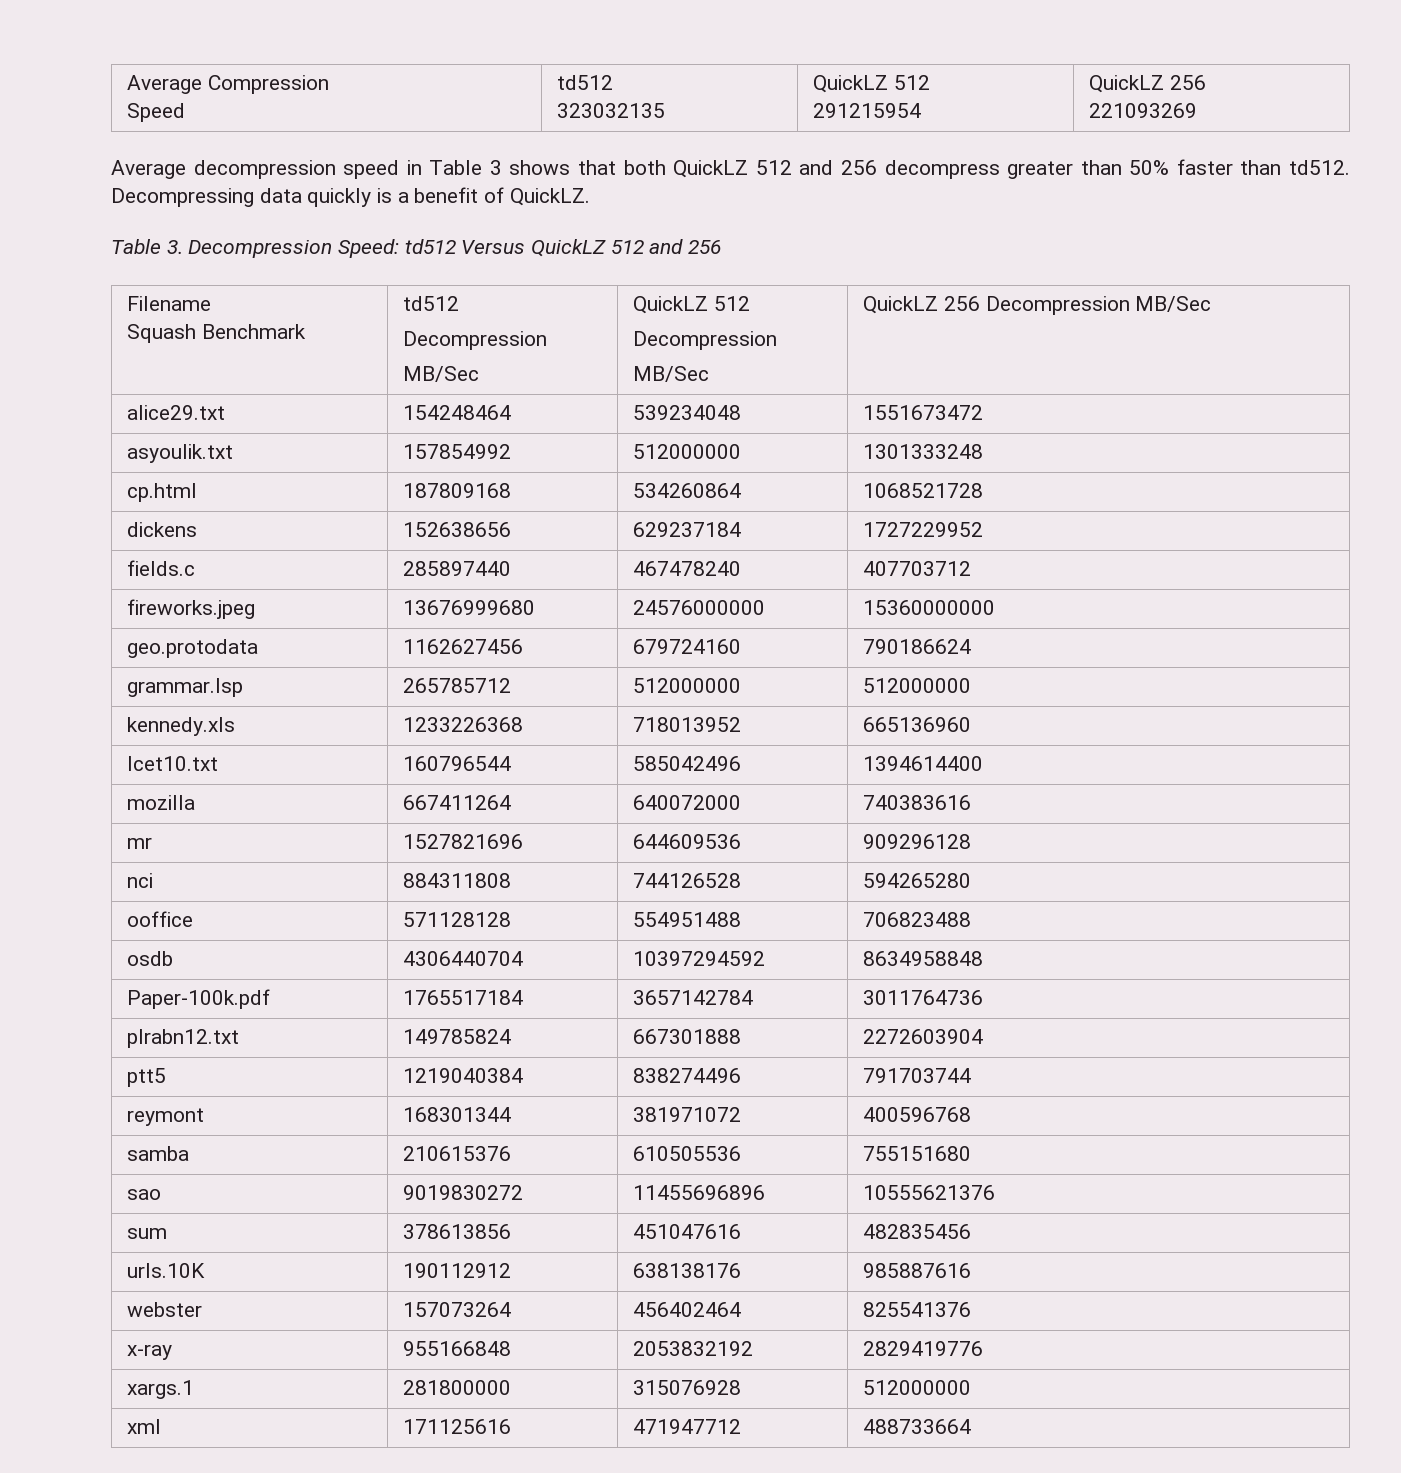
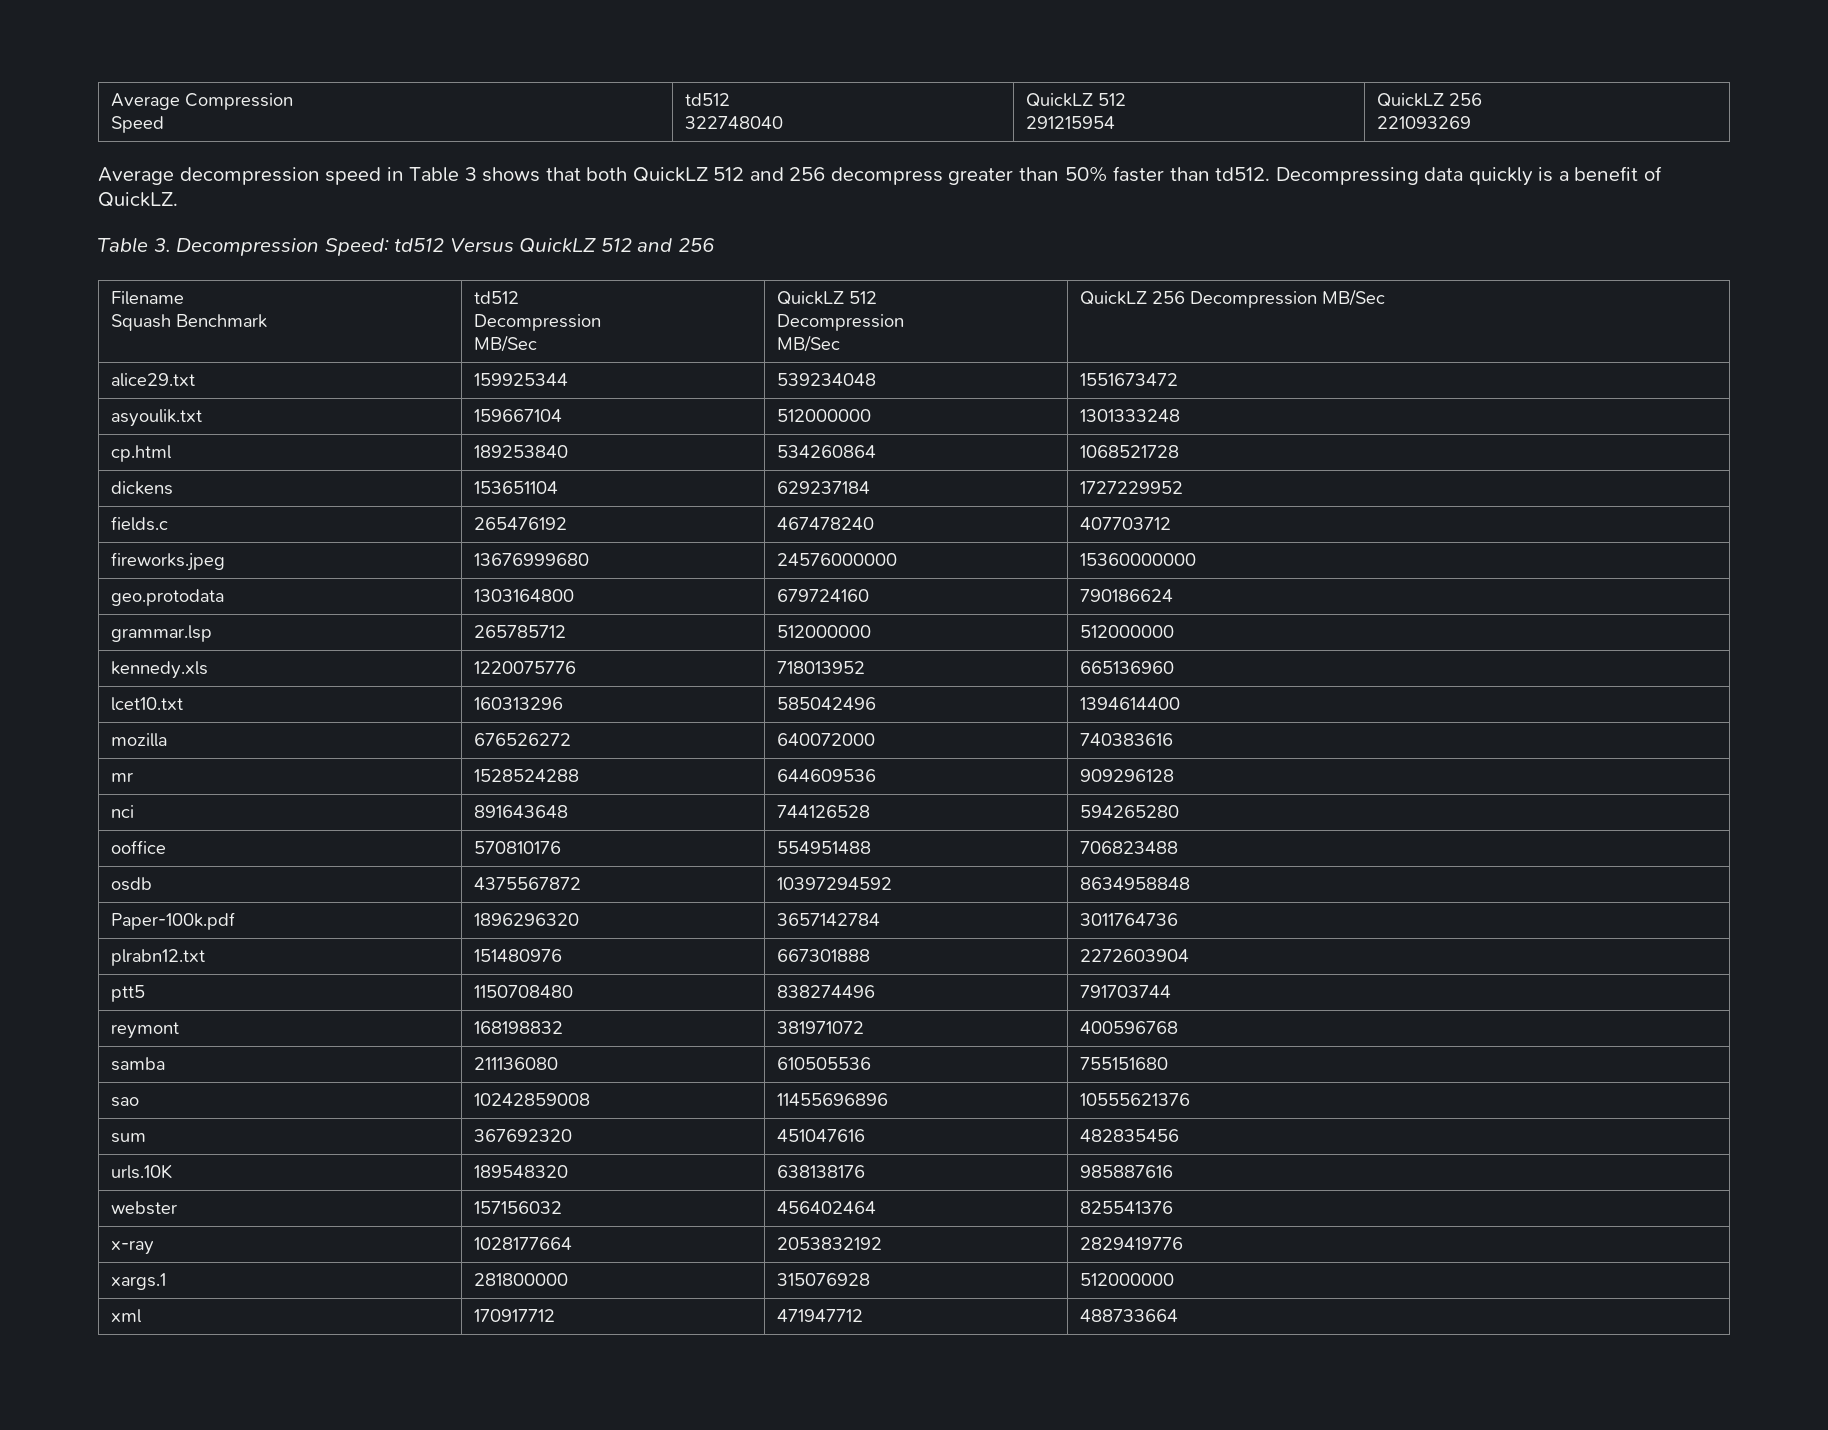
[557,103,666,118] 323032135 -> [685,116,784,129] 322748040
[403,405,512,420] 154248464 -> [474,373,569,386] 159925344
[403,444,512,459] 157854992 -> [474,409,563,422] 159667104
[403,483,512,498] 187809168 -> [474,445,569,458] 189253840
[403,522,512,537] 152638656 -> [474,481,559,494] 153651104
[403,561,512,576] 285897440 -> [474,517,568,530] 265476192
[403,639,524,654] 1162627456 -> [474,589,575,602] 1303164800
[403,717,524,732] 1233226368 -> [474,661,577,674] 1220075776
[403,756,512,771] 160796544 -> [474,697,564,710] 160313296
[403,795,512,810] 667411264 -> [474,733,572,746] 676526272
[403,834,524,849] 1527821696 -> [474,769,580,782] 1528524288
[403,873,512,888] 884311808 -> [474,805,569,818] 891643648
[403,912,512,927] 571128128 -> [474,841,562,854] 570810176
[403,951,524,966] 4306440704 -> [474,877,582,890] 4375567872
[403,990,524,1005] 1765517184 -> [474,913,580,926] 1896296320
[403,1029,512,1044] 149785824 -> [474,949,563,962] 151480976
[403,1068,524,1083] 1219040384 -> [474,985,574,998] 1150708480
[403,1107,512,1122] 168301344 -> [474,1021,564,1034] 168198832
[403,1146,512,1161] 210615376 -> [474,1057,559,1070] 211136080
[403,1185,524,1200] 9019830272 -> [474,1093,591,1106] 10242859008
[403,1224,512,1239] 378613856 -> [474,1129,573,1142] 367692320
[403,1263,512,1278] 190112912 -> [474,1165,569,1178] 189548320
[403,1302,512,1317] 157073264 -> [474,1201,563,1214] 157156032
[403,1341,512,1356] 955166848 -> [474,1237,573,1250] 1028177664
[403,1419,512,1434] 171125616 -> [474,1309,556,1322] 170917712

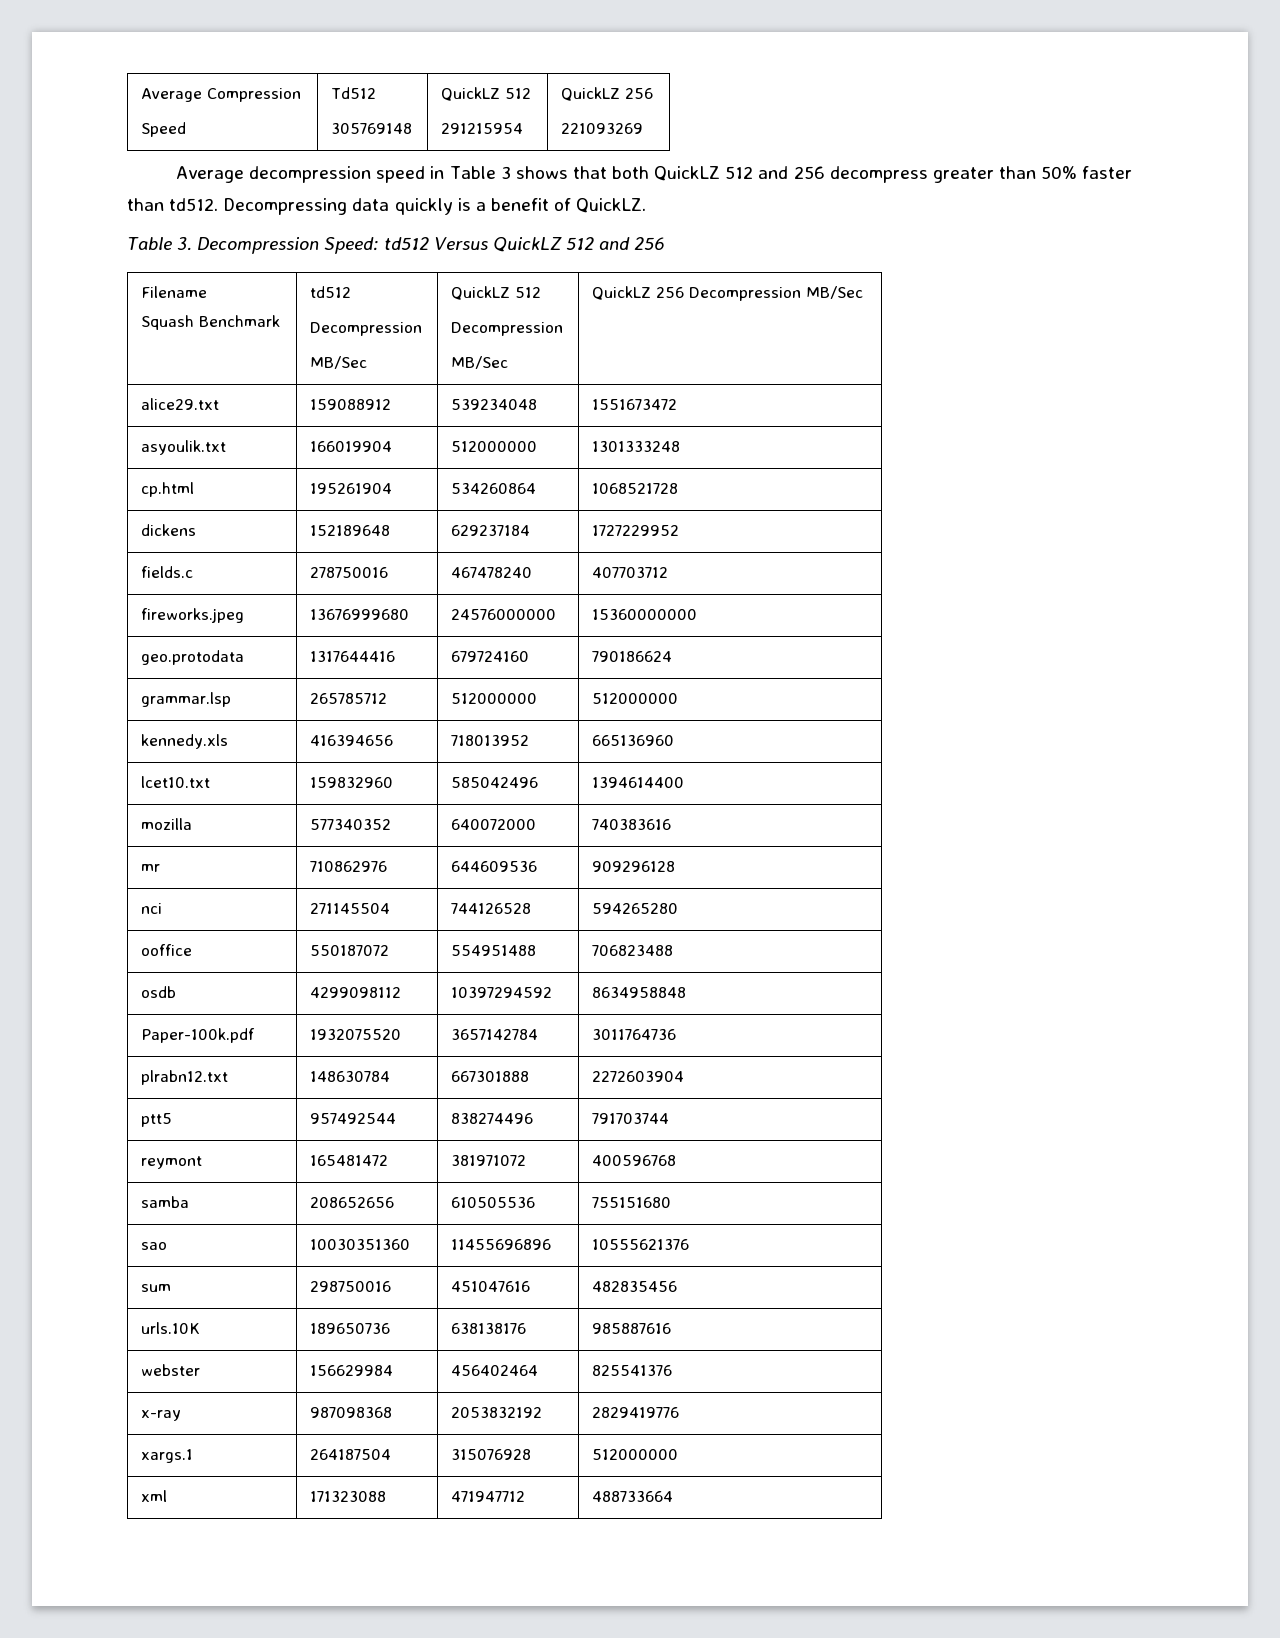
[685,93,731,106] [685,116,784,129] td512 // 322748040 -> [331,87,377,99] [331,123,413,134] Td512 // 305769148
[474,373,569,386] 159925344 -> [310,399,392,410] 159088912
[474,409,563,422] 159667104 -> [310,441,393,452] 166019904
[474,445,569,458] 189253840 -> [310,483,393,494] 195261904
[474,481,559,494] 153651104 -> [310,525,391,536] 152189648
[474,517,568,530] 265476192 -> [310,567,389,578] 278750016
[474,589,575,602] 1303164800 -> [310,651,396,662] 1317644416
[474,661,577,674] 1220075776 -> [310,735,394,746] 416394656
[474,697,564,710] 160313296 -> [310,777,394,788] 159832960
[474,733,572,746] 676526272 -> [310,819,392,830] 577340352
[474,769,580,782] 1528524288 -> [310,861,388,872] 710862976
[474,805,569,818] 891643648 -> [310,903,391,914] 271145504
[474,841,562,854] 570810176 -> [310,945,390,956] 550187072
[474,877,582,890] 4375567872 -> [310,987,402,998] 4299098112
[474,913,580,926] 1896296320 -> [310,1029,402,1040] 1932075520
[474,949,563,962] 151480976 -> [310,1071,391,1082] 148630784
[474,985,574,998] 1150708480 -> [310,1113,397,1124] 957492544
[474,1021,564,1034] 168198832 -> [310,1155,389,1166] 165481472
[474,1057,559,1070] 211136080 -> [310,1197,395,1208] 208652656
[474,1093,591,1106] 10242859008 -> [310,1239,411,1250] 10030351360
[474,1129,573,1142] 367692320 -> [310,1281,392,1292] 298750016
[474,1165,569,1178] 189548320 -> [310,1323,391,1334] 189650736
[474,1201,563,1214] 157156032 -> [310,1365,394,1376] 156629984
[474,1237,573,1250] 1028177664 -> [310,1407,393,1418] 987098368
[474,1273,569,1286] 281800000 -> [310,1449,392,1460] 264187504
[474,1309,556,1322] 170917712 -> [310,1491,387,1502] 171323088

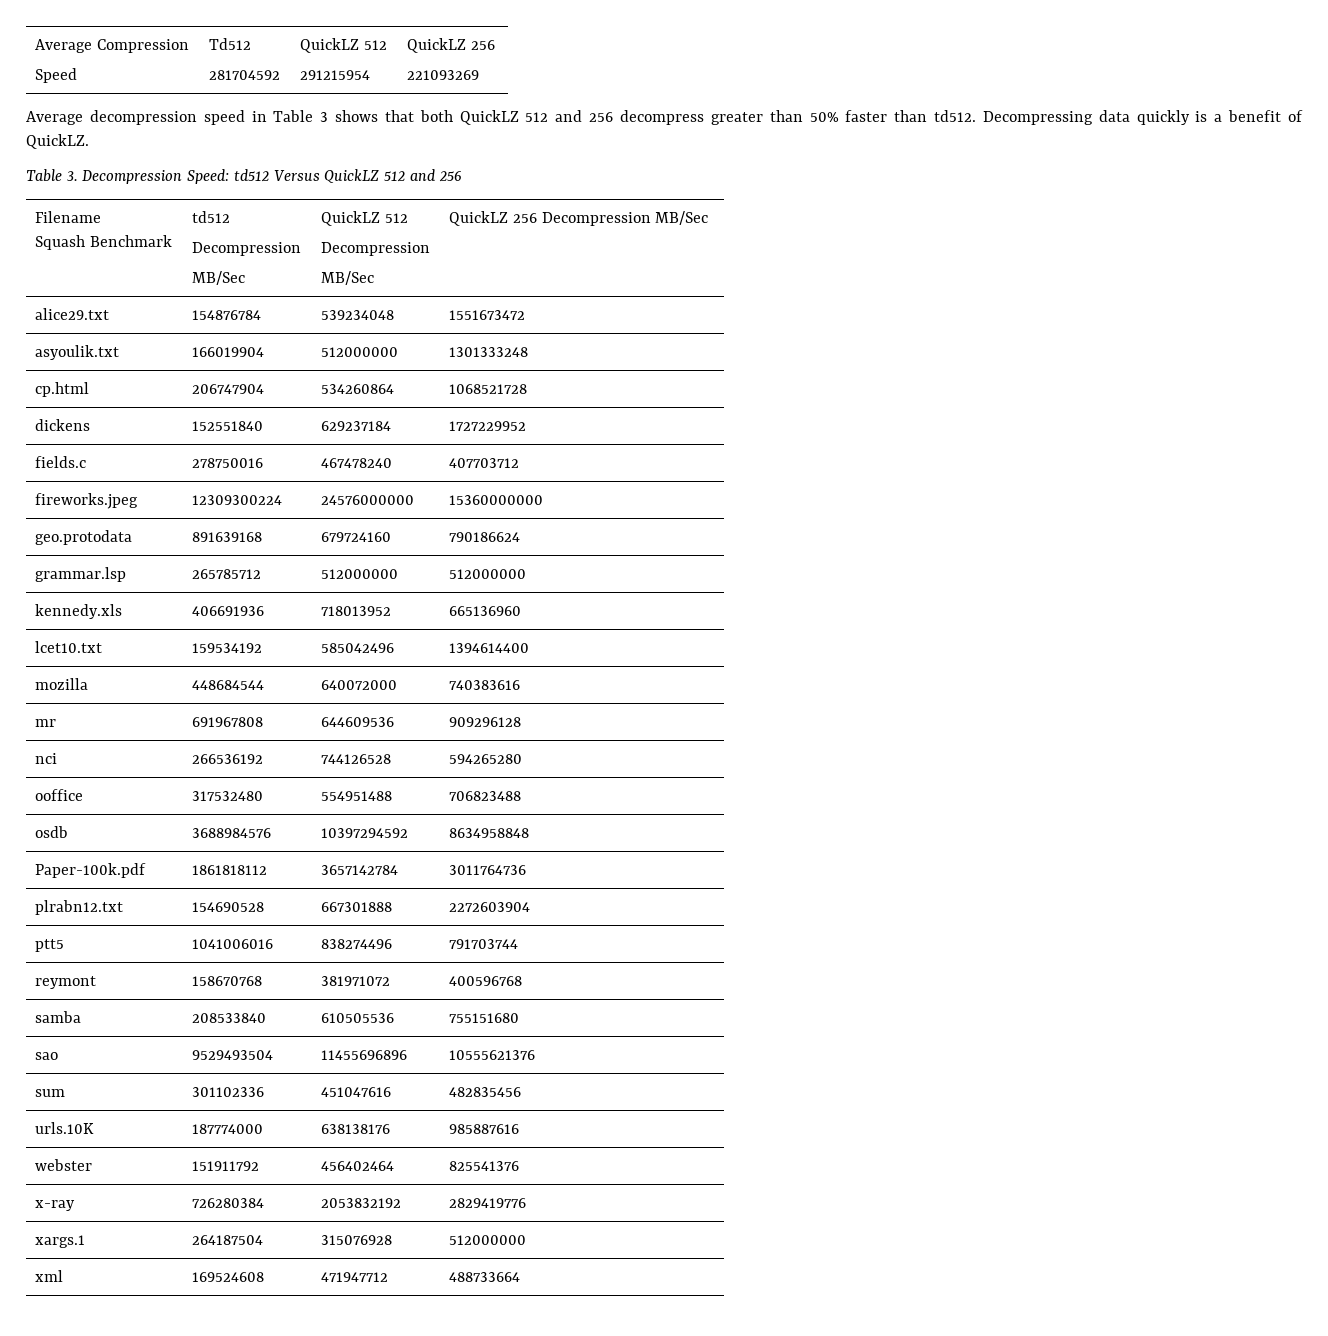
[331,123,413,134] 305769148 -> [209,70,281,80] 281704592
[310,399,392,410] 159088912 -> [192,310,262,320] 154876784
[310,483,393,494] 195261904 -> [192,384,265,394] 206747904
[310,525,391,536] 152189648 -> [192,421,264,431] 152551840
[310,609,410,620] 13676999680 -> [192,495,283,505] 12309300224
[310,651,396,662] 1317644416 -> [192,532,263,542] 891639168
[310,735,394,746] 416394656 -> [192,606,265,616] 406691936
[310,777,394,788] 159832960 -> [192,643,263,653] 159534192
[310,819,392,830] 577340352 -> [192,680,265,690] 448684544
[310,861,388,872] 710862976 -> [192,717,264,727] 691967808
[310,903,391,914] 271145504 -> [192,754,264,764] 266536192
[310,945,390,956] 550187072 -> [192,791,264,801] 317532480
[310,987,402,998] 4299098112 -> [192,828,272,838] 3688984576
[310,1029,402,1040] 1932075520 -> [192,865,268,875] 1861818112
[310,1071,391,1082] 148630784 -> [192,902,265,912] 154690528
[310,1113,397,1124] 957492544 -> [192,939,274,949] 1041006016
[310,1155,389,1166] 165481472 -> [192,976,263,986] 158670768
[310,1197,395,1208] 208652656 -> [192,1013,267,1023] 208533840
[310,1239,411,1250] 10030351360 -> [192,1050,274,1060] 9529493504
[310,1281,392,1292] 298750016 -> [192,1087,265,1097] 301102336
[310,1323,391,1334] 189650736 -> [192,1124,264,1134] 187774000
[310,1365,394,1376] 156629984 -> [192,1161,260,1171] 151911792
[310,1407,393,1418] 987098368 -> [192,1198,265,1208] 726280384
[310,1491,387,1502] 171323088 -> [192,1272,265,1282] 169524608

